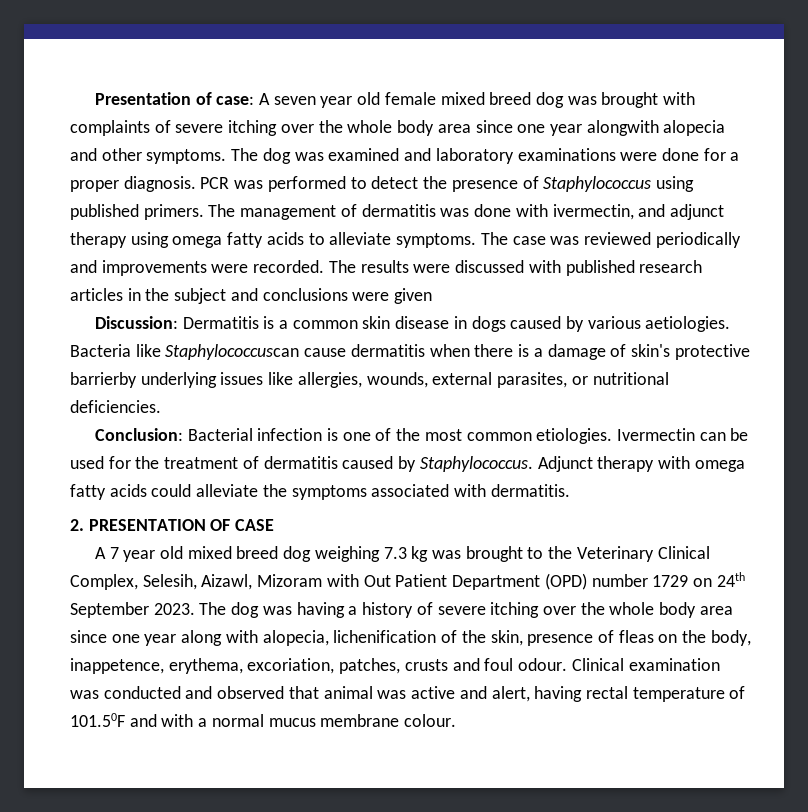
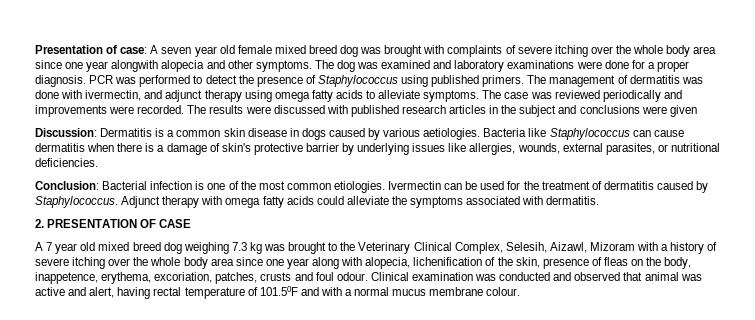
[165,344,300,360] Staphylococcuscan -> [549,128,651,140] Staphylococcus can
[70,372,137,388] barrierby -> [305,143,355,155] barrier by
[363,572,745,590] [70,602,345,618] Out Patient Department (OPD) number 1729 on 24th September 2023. The dog was having -> (659, 246) none

